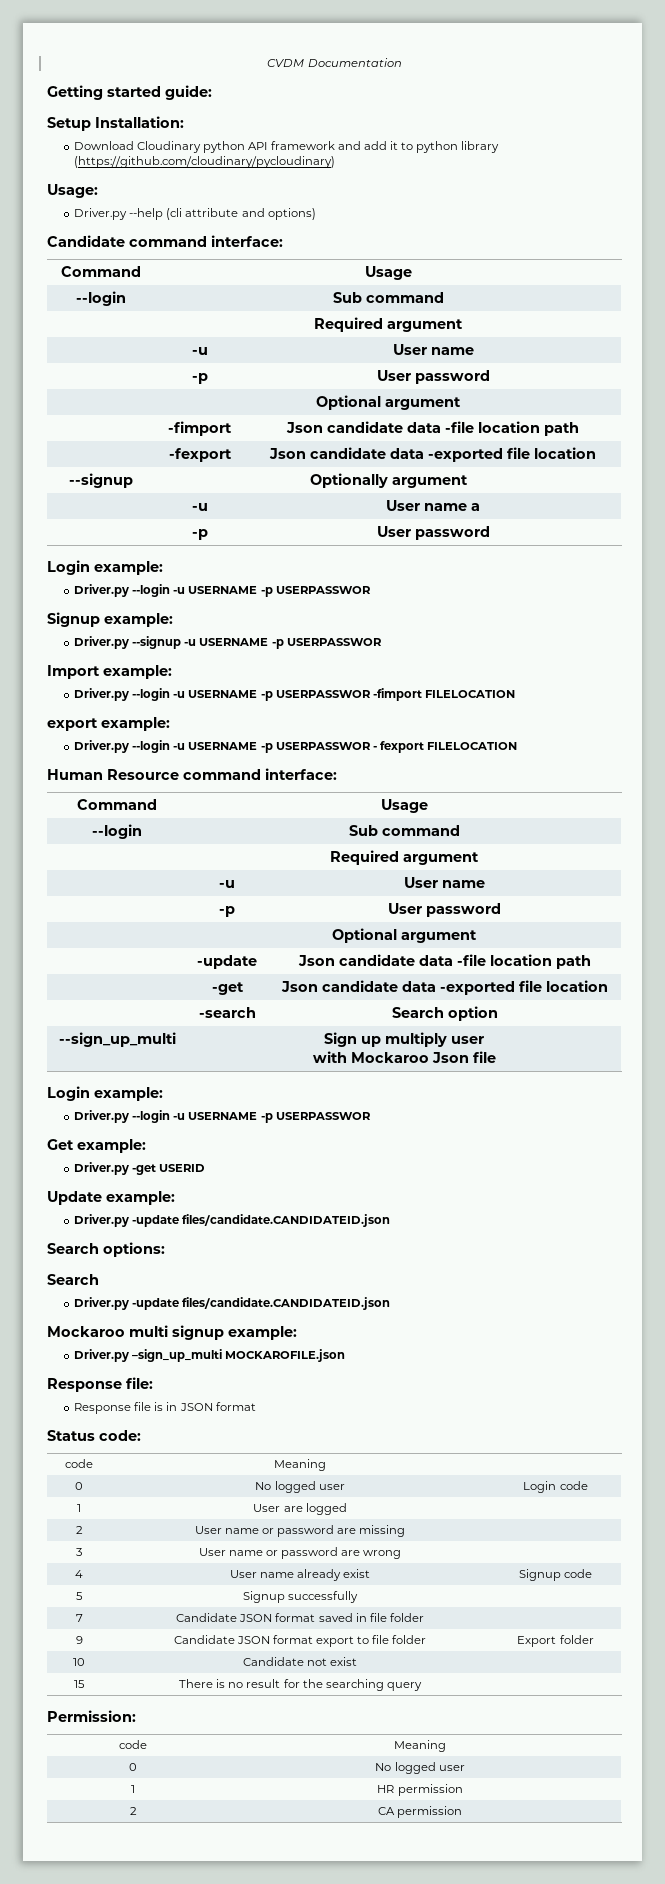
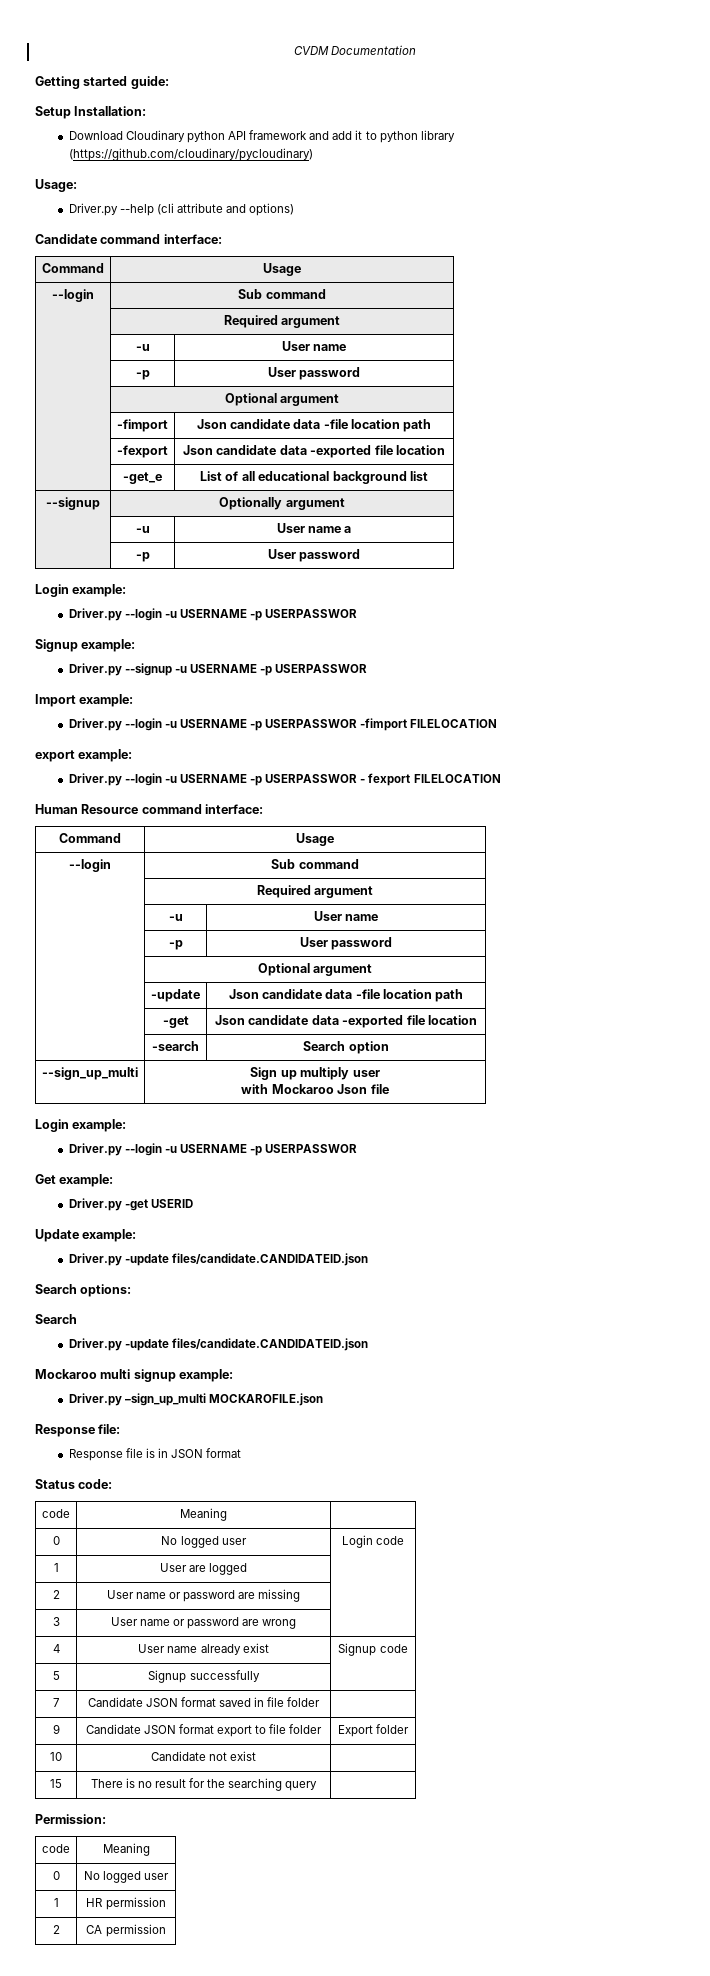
(596, 453) none -> [123,472,162,484] [200,471,428,484] // | -get_e | List of all educational background list

